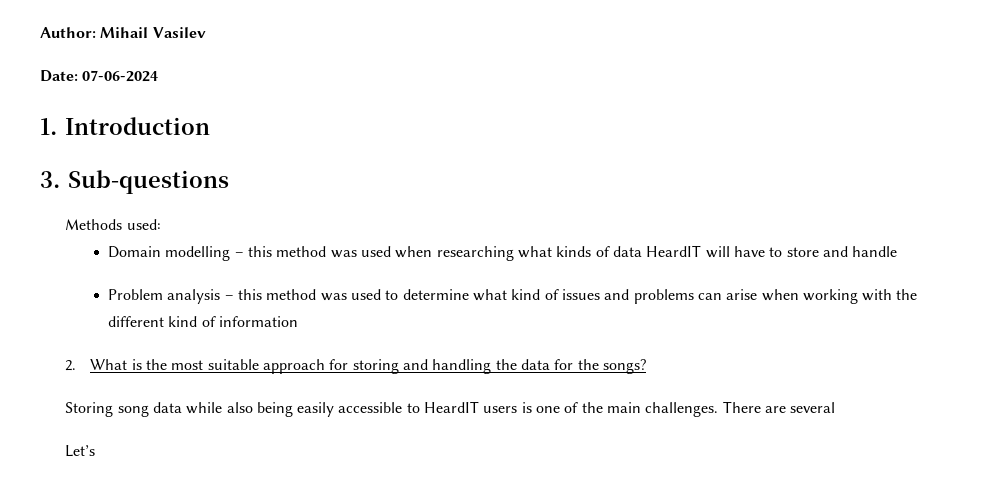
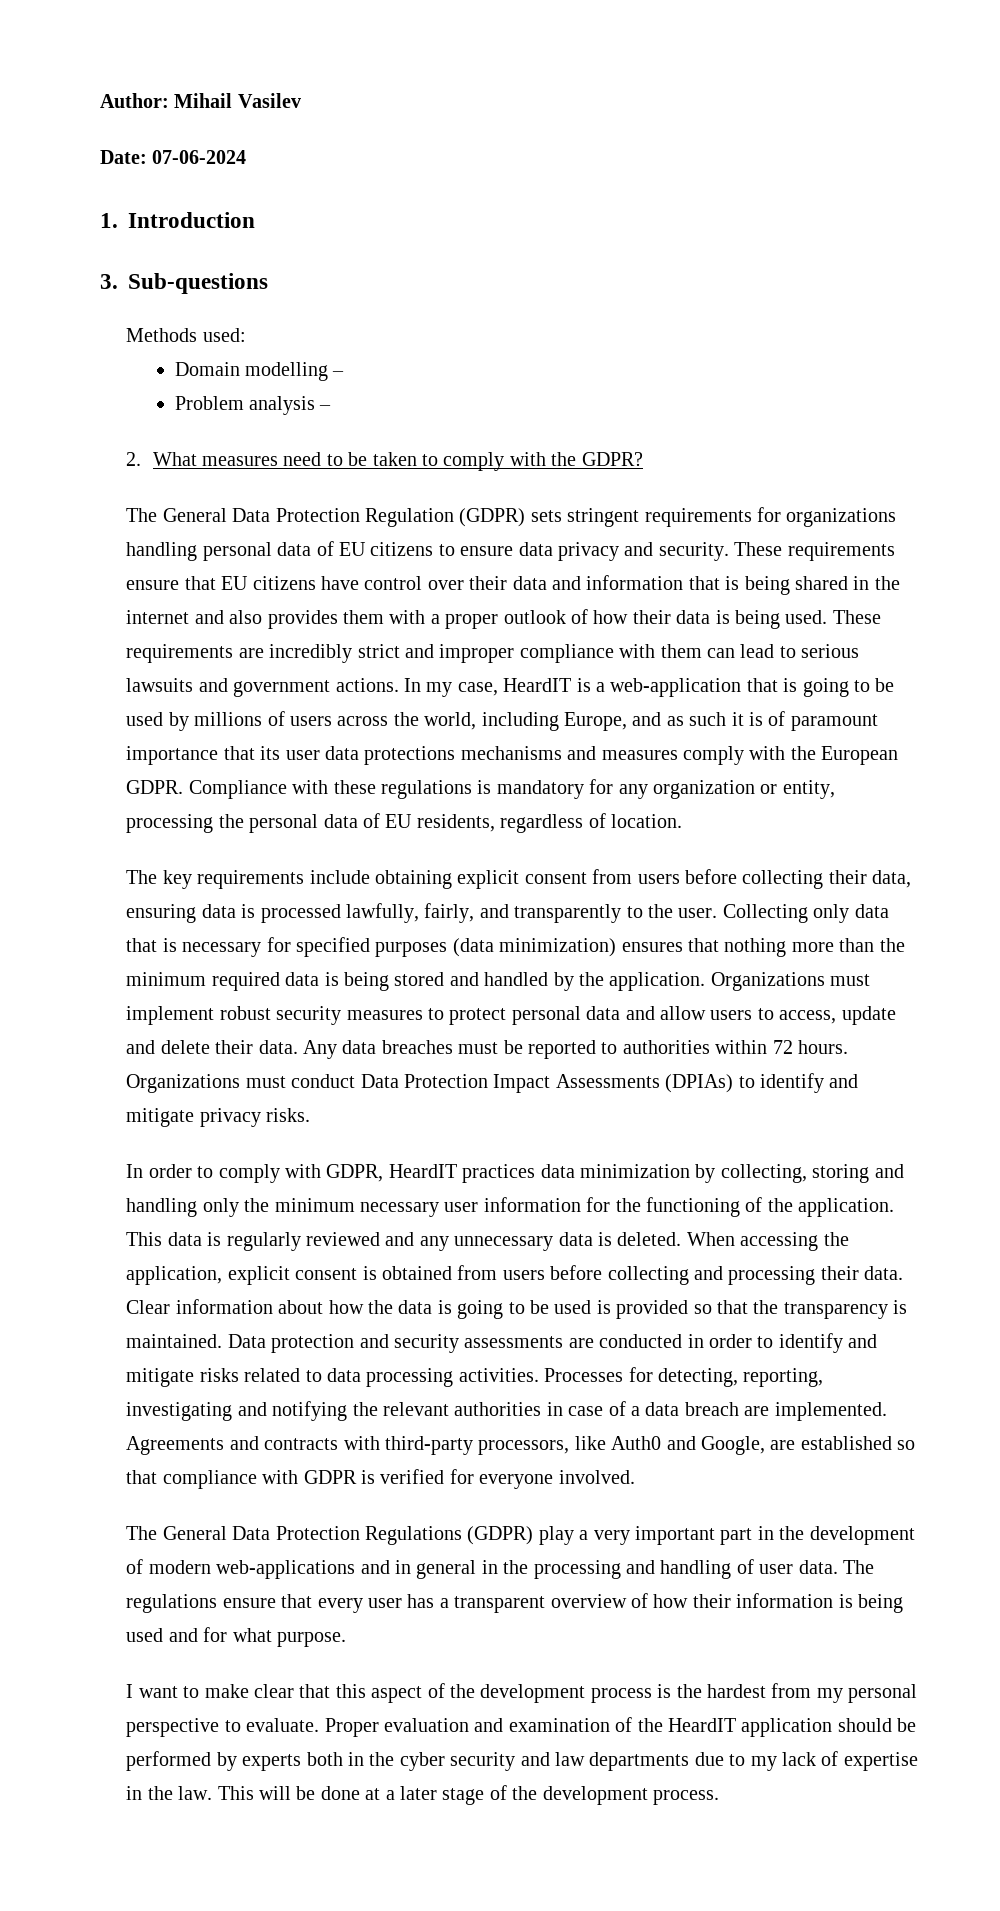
[248,245,898,261] [108,289,918,304] [108,316,299,327] [65,359,646,374] [65,401,836,417] [65,445,96,457] this method was used when researching what kinds of data HeardIT will have to store and handle // Problem analysis – this method was used to determine what kind of issues and problems can arise when working with the different kind of information // 2. What is the most suitable approach for storing and handling the data for the songs? // Storing song data while also being easily accessible to HeardIT users is one of the main challenges. There are several // Let’s -> [174,396,332,415] [126,452,643,471] [126,507,897,527] [126,541,895,561] [126,575,900,595] [126,609,881,629] [126,644,860,663] [126,678,895,697] [126,711,878,731] [126,746,899,765] [126,779,835,799] [126,813,682,833] [126,869,912,889] [126,903,889,923] [126,937,905,957] [126,972,871,991] [126,1006,896,1025] [126,1040,848,1059] [126,1073,859,1093] [126,1108,311,1127] [126,1164,904,1183] [126,1197,895,1217] [126,1232,849,1251] [126,1265,904,1285] [126,1299,908,1319] [126,1333,878,1353] [126,1367,824,1387] [126,1401,887,1421] [126,1436,916,1455] [126,1469,635,1489] [126,1526,915,1545] [126,1559,874,1579] [126,1593,903,1613] [126,1627,346,1647] [126,1683,918,1703] [126,1717,917,1737] [126,1751,918,1771] [126,1785,719,1805] // Problem analysis – // 2. What measures need to be taken to comply with the GDPR? // The General Data Protection Regulation (GDPR) sets stringent requirements for organizations handling personal data of EU citizens to ensure data privacy and security. These requirements ensure that EU citizens have control over their data and information that is being shared in the internet and also provides them with a proper outlook of how their data is being used. These requirements are incredibly strict and improper compliance with them can lead to serious lawsuits and government actions. In my case, HeardIT is a web-application that is going to be used by millions of users across the world, including Europe, and as such it is of paramount importance that its user data protections mechanisms and measures comply with the European GDPR. Compliance with these regulations is mandatory for any organization or entity, processing the personal data of EU residents, regardless of location. // The key requirements include obtaining explicit consent from users before collecting their data, ensuring data is processed lawfully, fairly, and transparently to the user. Collecting only data that is necessary for specified purposes (data minimization) ensures that nothing more than the minimum required data is being stored and handled by the application. Organizations must implement robust security measures to protect personal data and allow users to access, update and delete their data. Any data breaches must be reported to authorities within 72 hours. Organizations must conduct Data Protection Impact Assessments (DPIAs) to identify and mitigate privacy risks. // In order to comply with GDPR, HeardIT practices data minimization by collecting, storing and handling only the minimum necessary user information for the functioning of the application. This data is regularly reviewed and any unnecessary data is deleted. When accessing the application, explicit consent is obtained from users before collecting and processing their data. Clear information about how the data is going to be used is provided so that the transparency is maintained. Data protection and security assessments are conducted in order to identify and mitigate risks related to data processing activities. Processes for detecting, reporting, investigating and notifying the relevant authorities in case of a data breach are implemented. Agreements and contracts with third-party processors, like Auth0 and Google, are established so that compliance with GDPR is verified for everyone involved. // The General Data Protection Regulations (GDPR) play a very important part in the development of modern web-applications and in general in the processing and handling of user data. The regulations ensure that every user has a transparent overview of how their information is being used and for what purpose. // I want to make clear that this aspect of the development process is the hardest from my personal perspective to evaluate. Proper evaluation and examination of the HeardIT application should be performed by experts both in the cyber security and law departments due to my lack of expertise in the law. This will be done at a later stage of the development process.

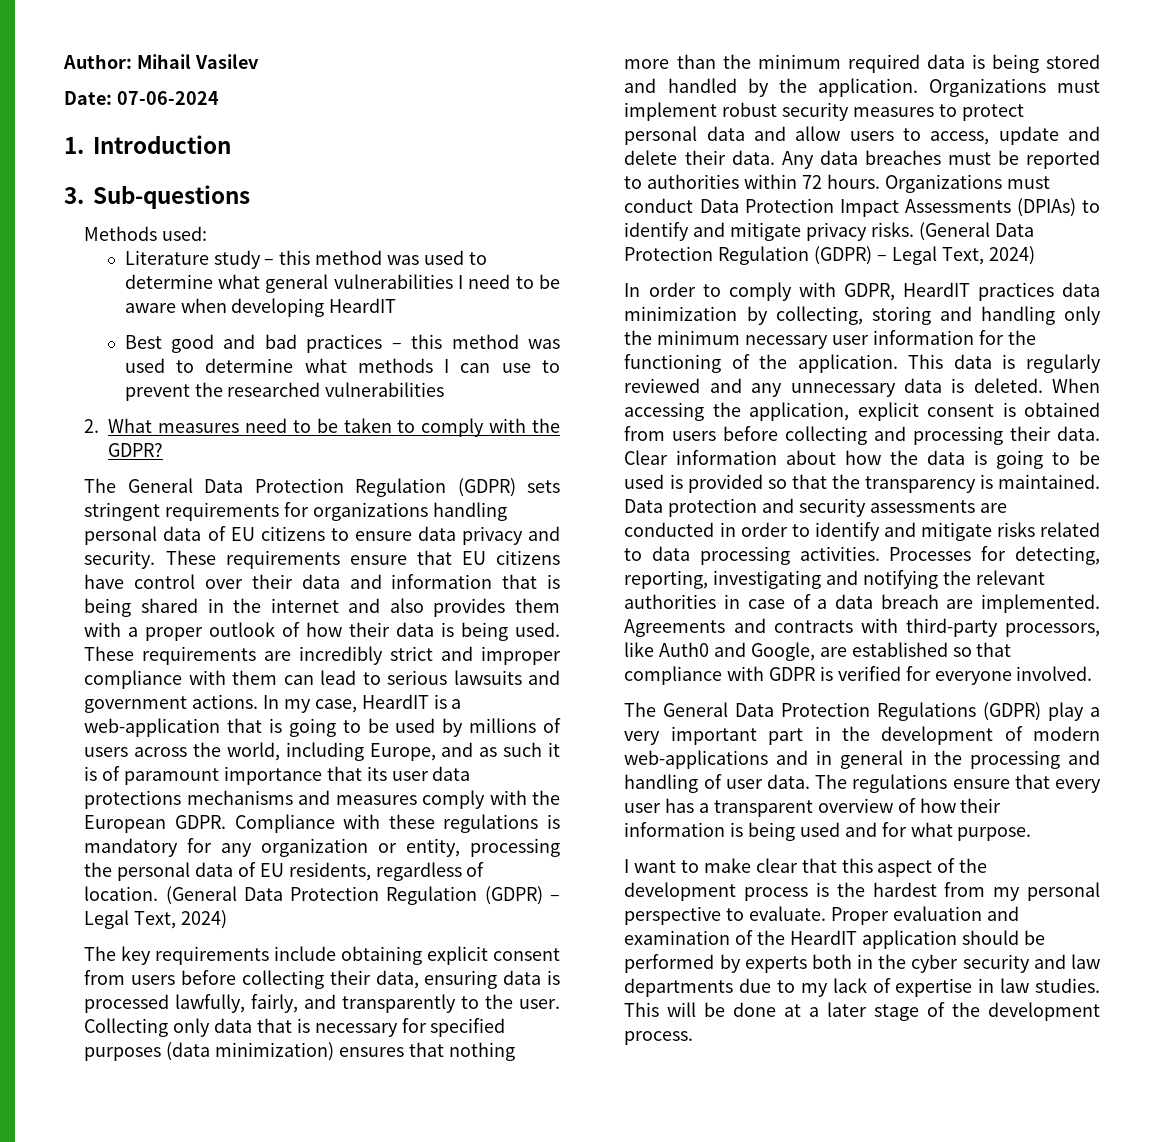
[174,362,345,381] [174,396,332,415] Domain modelling – // Problem analysis – -> [124,250,487,269] [124,274,560,293] [124,298,397,317] [124,334,560,353] [124,358,560,373] [124,382,445,401] Literature study – this method was used to determine what general vulnerabilities I need to be aware when developing HeardIT // Best good and bad practices – this method was used to determine what methods I can use to prevent the researched vulnerabilities
(682, 821) none -> [165,886,560,905] [84,910,228,929] (General Data Protection Regulation (GDPR) – Legal Text, 2024)
(311, 1115) none -> [918,222,1034,241] [624,246,1035,265] (General Data Protection Regulation (GDPR) – Legal Text, 2024)
[147,1786,213,1800] the law. -> [1000,978,1100,993] law studies.

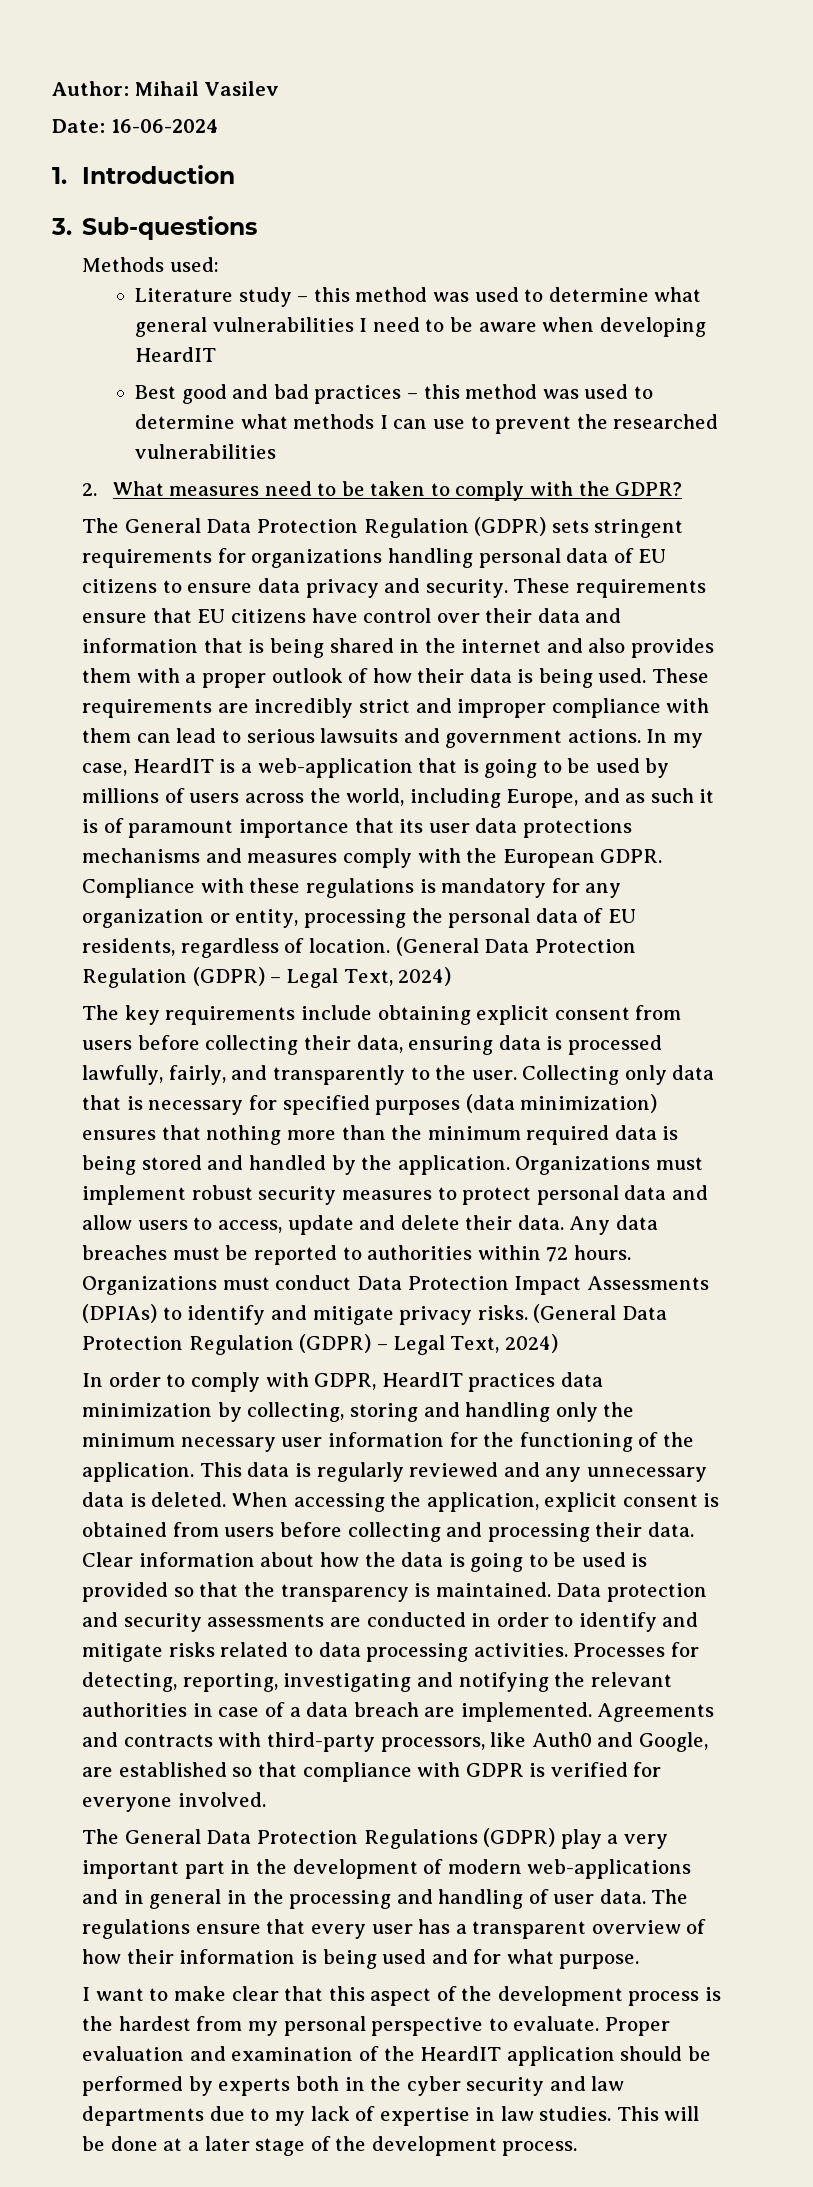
[116,91,219,105] 07-06-2024 -> [110,119,218,133] 16-06-2024

